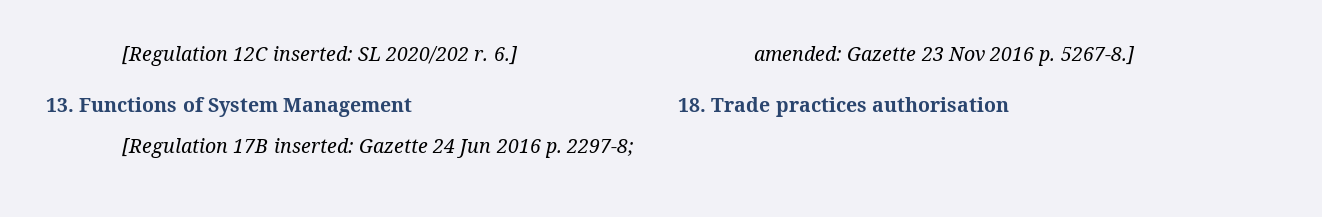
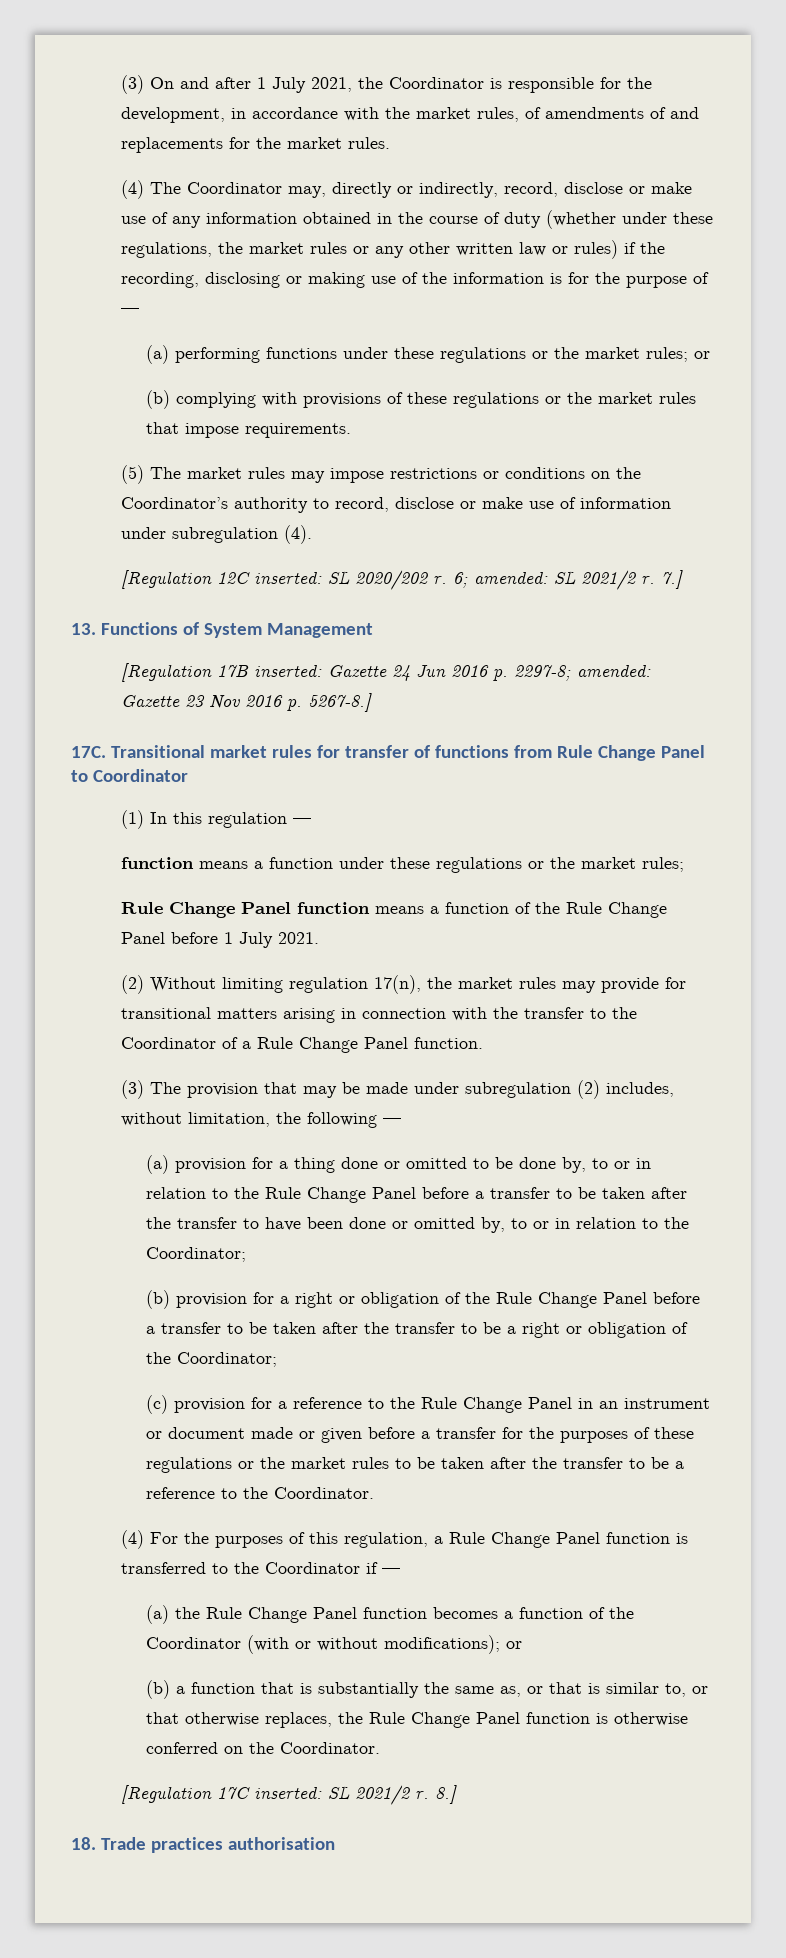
(122, 56) none -> [121,75,653,94] [121,107,700,123] [121,137,391,153] [121,180,693,199] [121,210,714,229] [121,240,666,259] [121,272,710,288] [121,308,140,314] [146,345,711,364] [146,390,697,409] [146,422,352,438] [121,465,642,484] [121,497,672,513] [121,525,313,544] (3) On and after 1 July 2021, the Coordinator is responsible for the development, in accordance with the market rules, of amendments of and replacements for the market rules. // (4) The Coordinator may, directly or indirectly, record, disclose or make use of any information obtained in the course of duty (whether under these regulations, the market rules or any other written law or rules) if the recording, disclosing or making use of the information is for the purpose of — // (a) performing functions under these regulations or the market rules; or // (b) complying with provisions of these regulations or the market rules that impose requirements. // (5) The market rules may impose restrictions or conditions on the Coordinator’s authority to record, disclose or make use of information under subregulation (4). //
[493,46,518,65] 6.] -> [453,570,684,590] 6; amended: SL 2021/2 r. 7.]
(1135, 55) none -> [71,745,705,761] [71,769,188,782] [121,810,312,829] [121,857,685,873] [121,902,668,918] [121,932,320,948] [121,975,687,994] [121,1007,638,1023] [121,1037,484,1053] [121,1080,675,1099] [121,1112,402,1128] [146,1155,652,1174] [146,1187,688,1203] [146,1217,690,1233] [146,1247,247,1262] [146,1290,701,1309] [146,1322,689,1338] [146,1352,278,1367] [146,1395,711,1414] [146,1427,695,1443] [146,1457,685,1473] [146,1487,375,1499] [121,1530,689,1549] [121,1562,401,1574] [146,1605,635,1624] [146,1635,523,1654] [146,1680,709,1699] [146,1712,689,1728] [146,1742,381,1754] [121,1785,458,1805] // 17C. Transitional market rules for transfer of functions from Rule Change Panel to Coordinator // (1) In this regulation — // function means a function under these regulations or the market rules; // Rule Change Panel function means a function of the Rule Change Panel before 1 July 2021. // (2) Without limiting regulation 17(n), the market rules may provide for transitional matters arising in connection with the transfer to the Coordinator of a Rule Change Panel function. // (3) The provision that may be made under subregulation (2) includes, without limitation, the following — // (a) provision for a thing done or omitted to be done by, to or in relation to the Rule Change Panel before a transfer to be taken after the transfer to have been done or omitted by, to or in relation to the Coordinator; // (b) provision for a right or obligation of the Rule Change Panel before a transfer to be taken after the transfer to be a right or obligation of the Coordinator; // (c) provision for a reference to the Rule Change Panel in an instrument or document made or given before a transfer for the purposes of these regulations or the market rules to be taken after the transfer to be a reference to the Coordinator. // (4) For the purposes of this regulation, a Rule Change Panel function is transferred to the Coordinator if — // (a) the Rule Change Panel function becomes a function of the Coordinator (with or without modifications); or // (b) a function that is substantially the same as, or that is similar to, or that otherwise replaces, the Rule Change Panel function is otherwise conferred on the Coordinator. // [Regulation 17C inserted: SL 2021/2 r. 8.]

